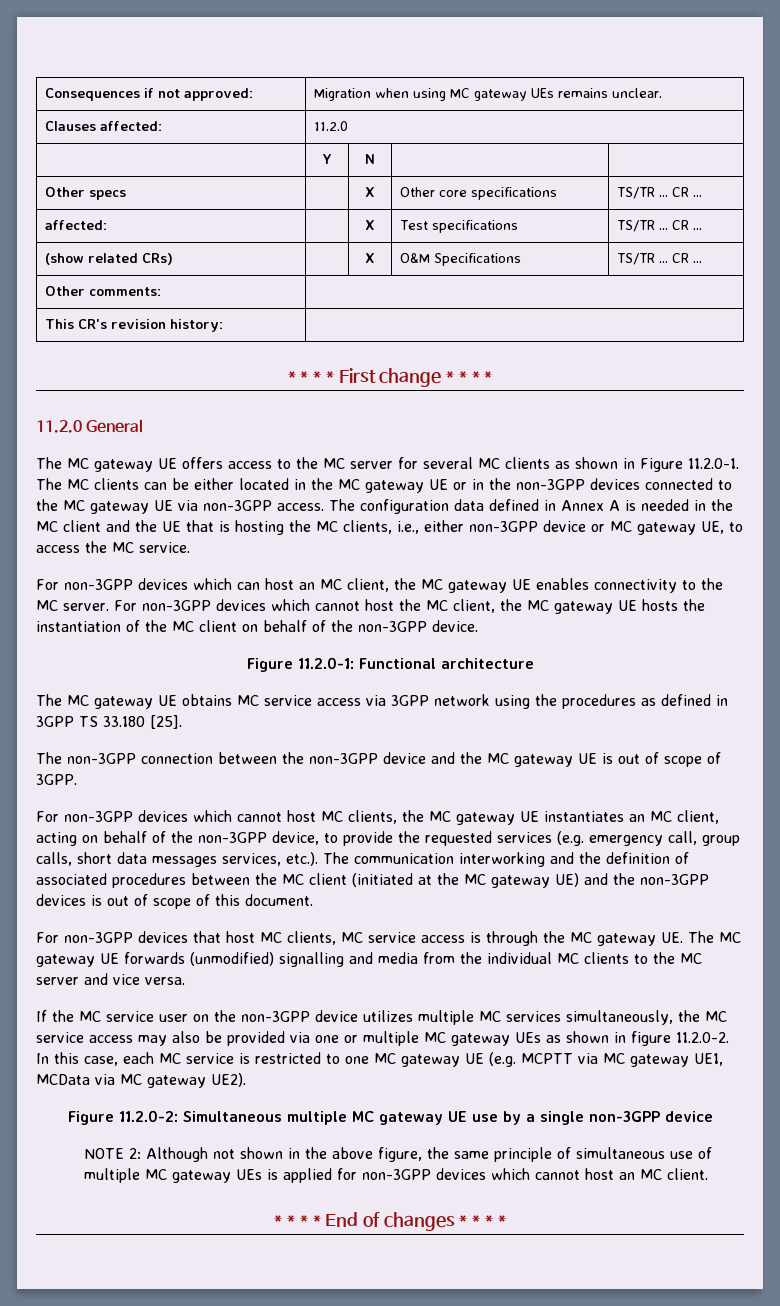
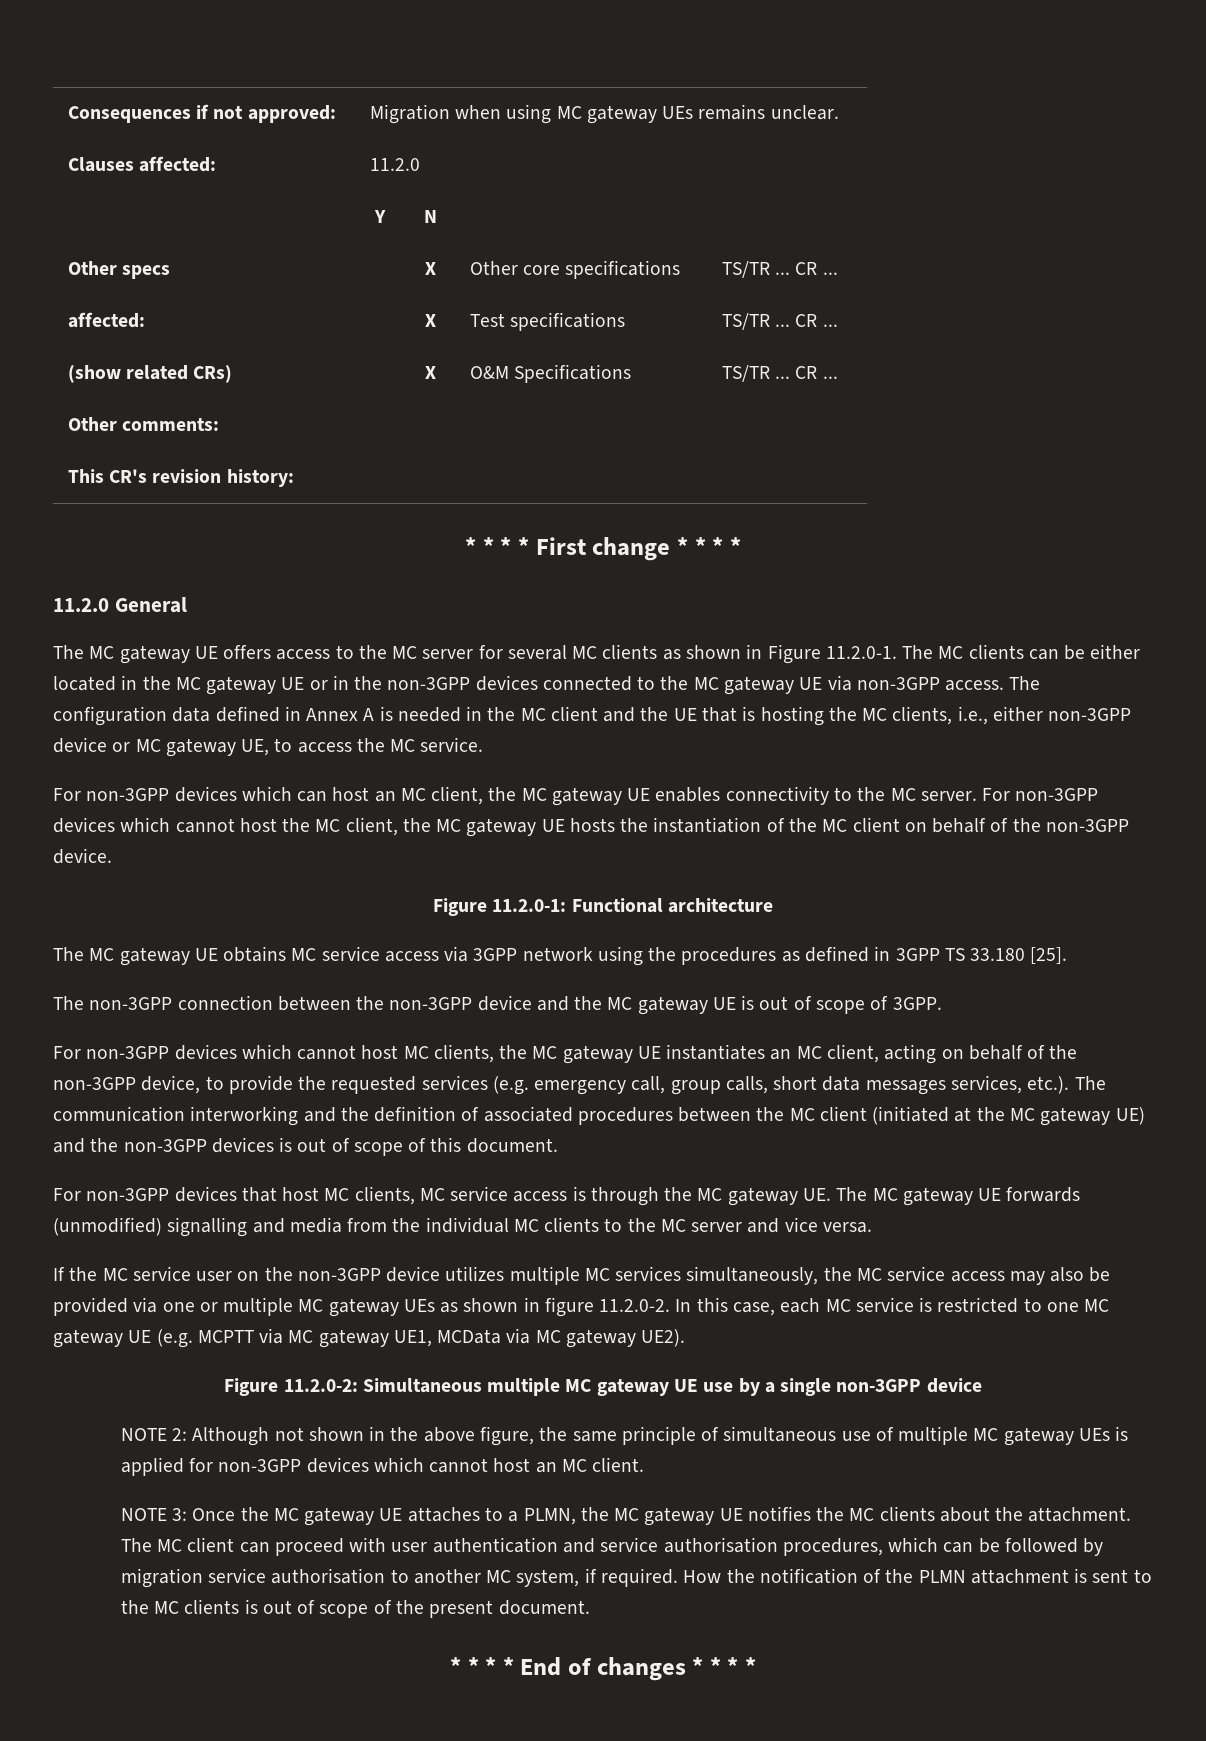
(708, 1174) none -> [120,1506,1132,1526] [120,1537,1104,1556] [120,1568,1152,1588] [120,1599,590,1618] // NOTE 3: Once the MC gateway UE attaches to a PLMN, the MC gateway UE notifies the MC clients about the attachment. The MC client can proceed with user authentication and service authorisation procedures, which can be followed by migration service authorisation to another MC system, if required. How the notification of the PLMN attachment is sent to the MC clients is out of scope of the present document.

